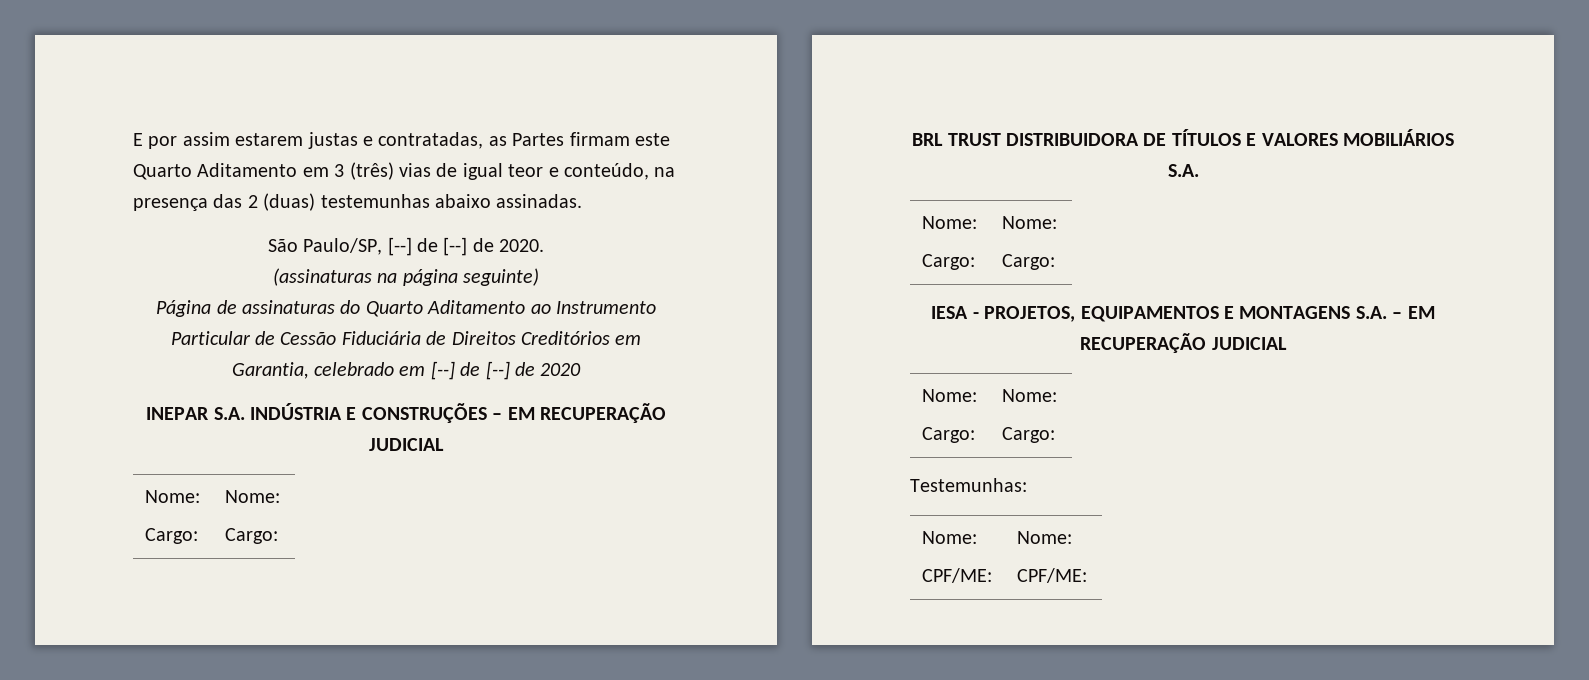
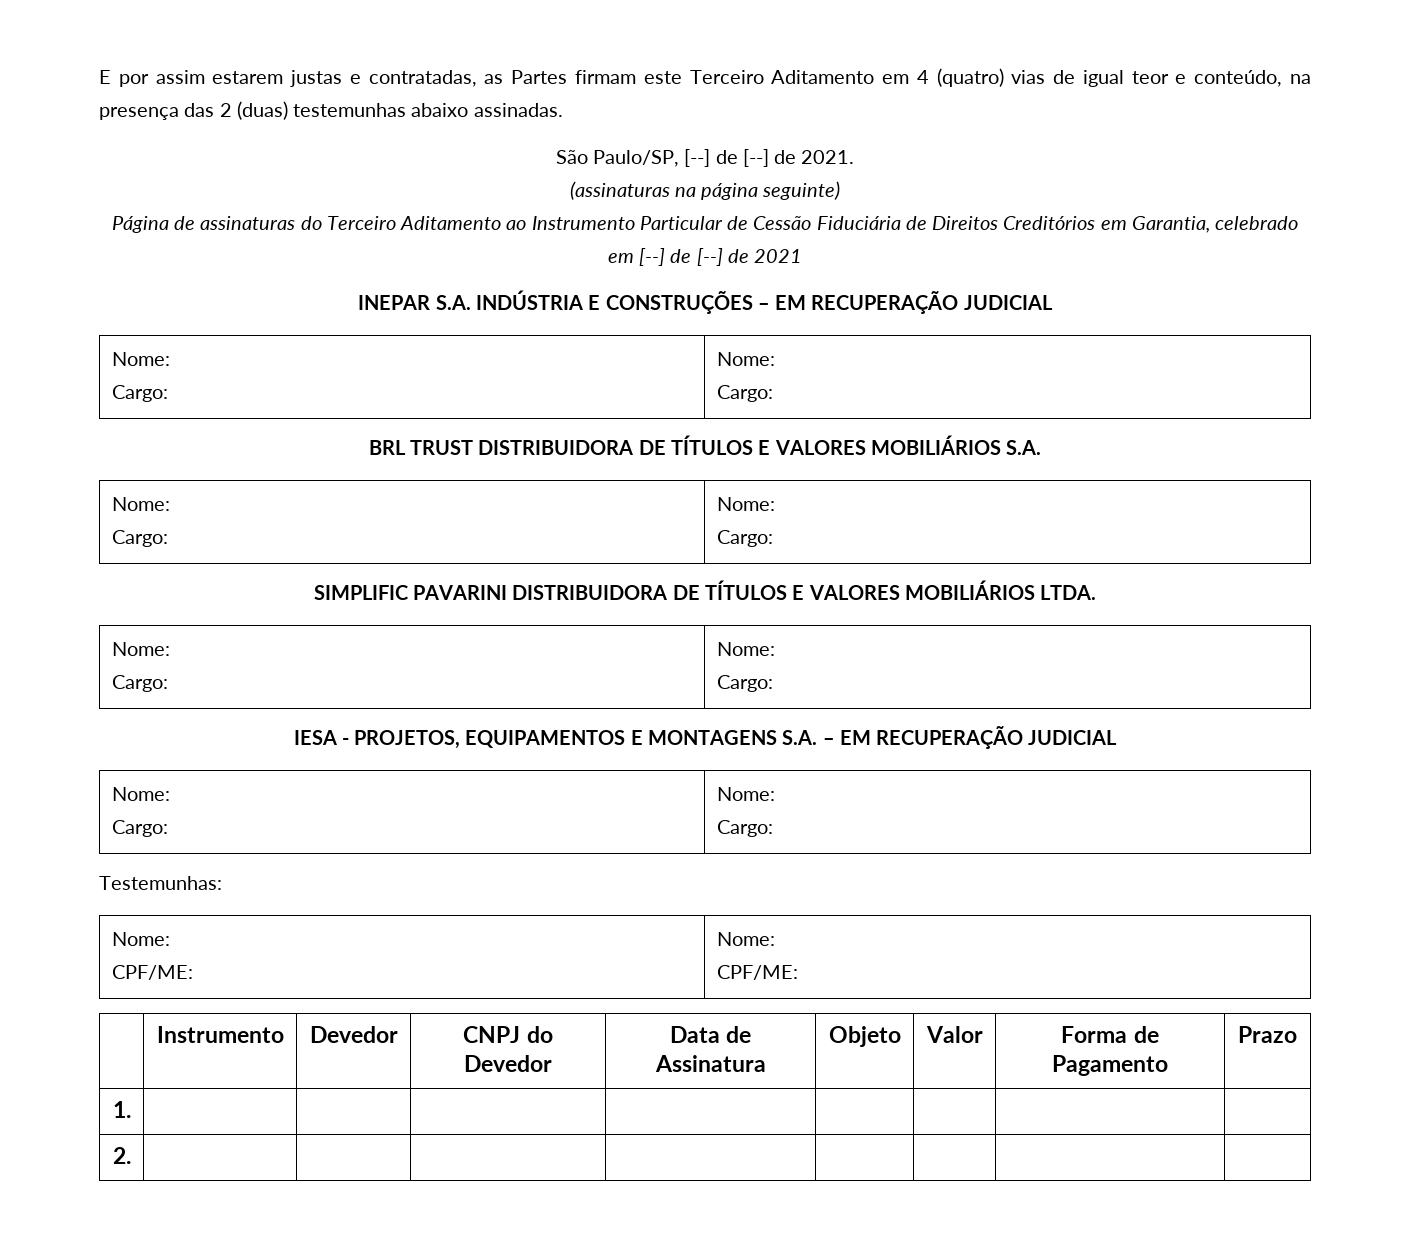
[133,164,192,180] Quarto -> [689,70,764,84] Terceiro
[334,162,394,180] 3 (três) -> [916,68,1004,87] 4 (quatro)
[499,239,545,252] 2020. -> [801,150,855,164] 2021.
[365,301,423,317] Quarto -> [326,216,396,230] Terceiro
[540,363,582,376] 2020 -> [754,249,803,263] 2021
(1056, 262) none -> [313,580,1097,600] [111,642,170,656] [111,675,168,692] [716,642,775,656] [716,675,773,692] // SIMPLIFIC PAVARINI DISTRIBUIDORA DE TÍTULOS E VALORES MOBILIÁRIOS LTDA. // Nome: // Cargo: | Nome: // Cargo:
(1088, 575) none -> [156,1026,284,1043] [309,1026,398,1043] [463,1026,553,1043] [464,1055,552,1072] [669,1026,752,1043] [654,1055,766,1072] [828,1026,901,1047] [925,1026,983,1043] [1061,1026,1159,1043] [1052,1055,1168,1076] [1238,1026,1297,1043] [112,1101,131,1118] [112,1147,131,1164] // | Instrumento | Devedor | CNPJ do Devedor | Data de Assinatura | Objeto | Valor | Forma de Pagamento | Prazo // 1. | | | | | | | | // 2. | | | | | | | |

